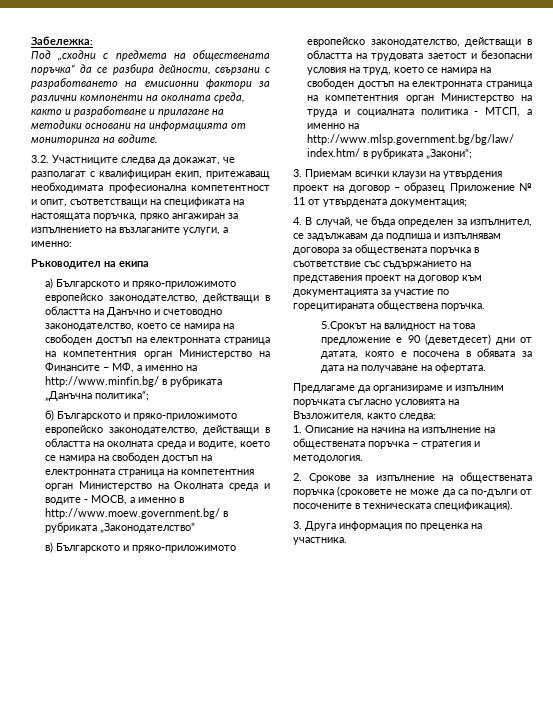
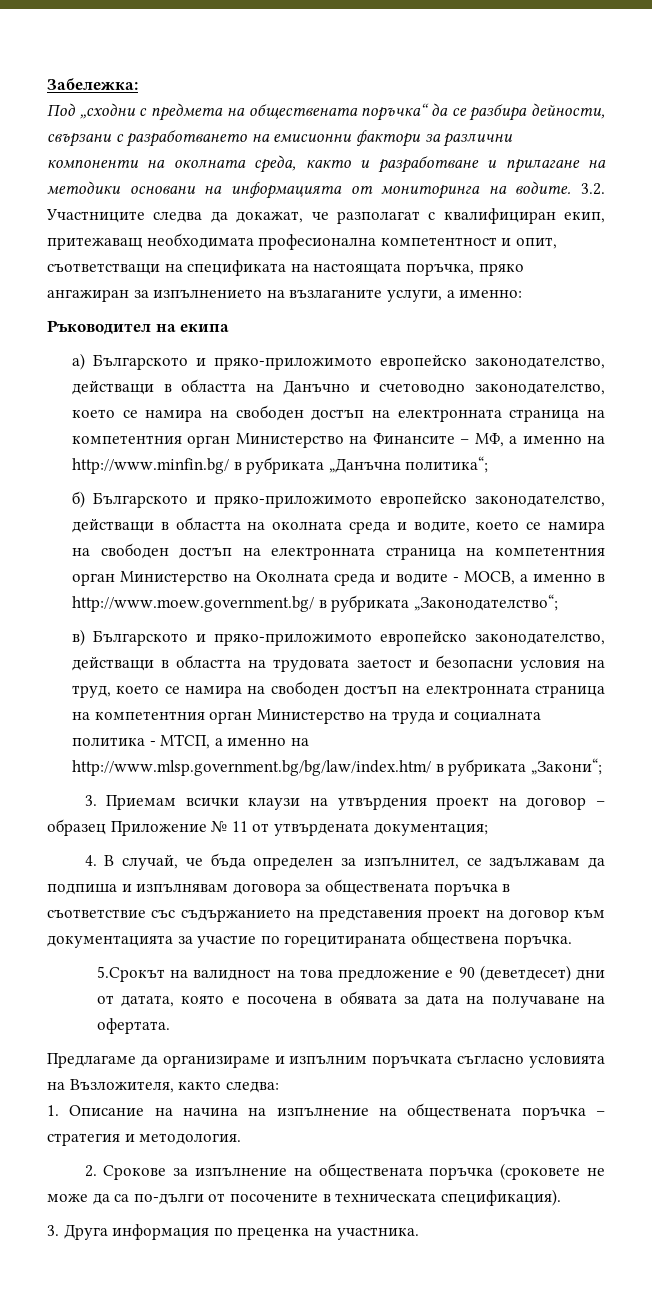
(158, 138) // -> (572, 187) none
[100,522,196,533] „Законодателство“ -> [413,594,558,611] „Законодателство“;

